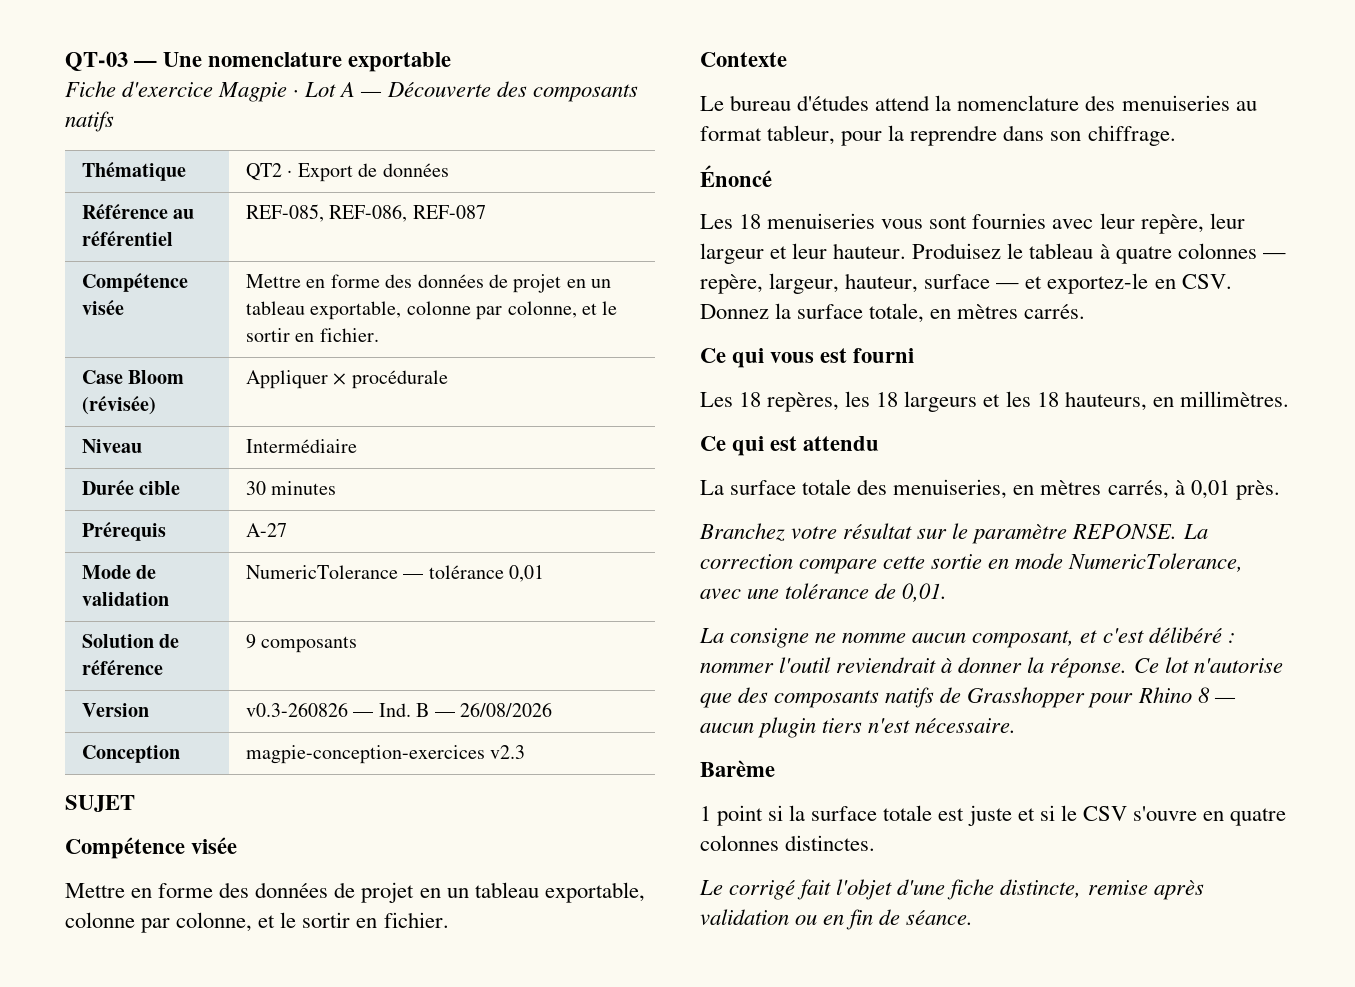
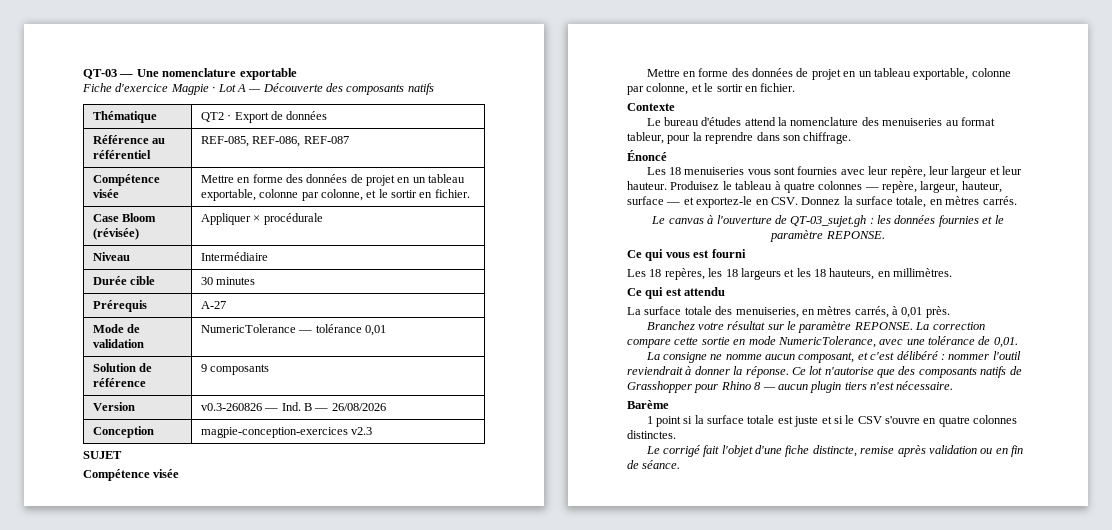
(1086, 311) none -> [651,215,1004,227] [770,230,885,242] // Le canvas à l'ouverture de QT-03_sujet.gh : les données fournies et le paramètre REPONSE.

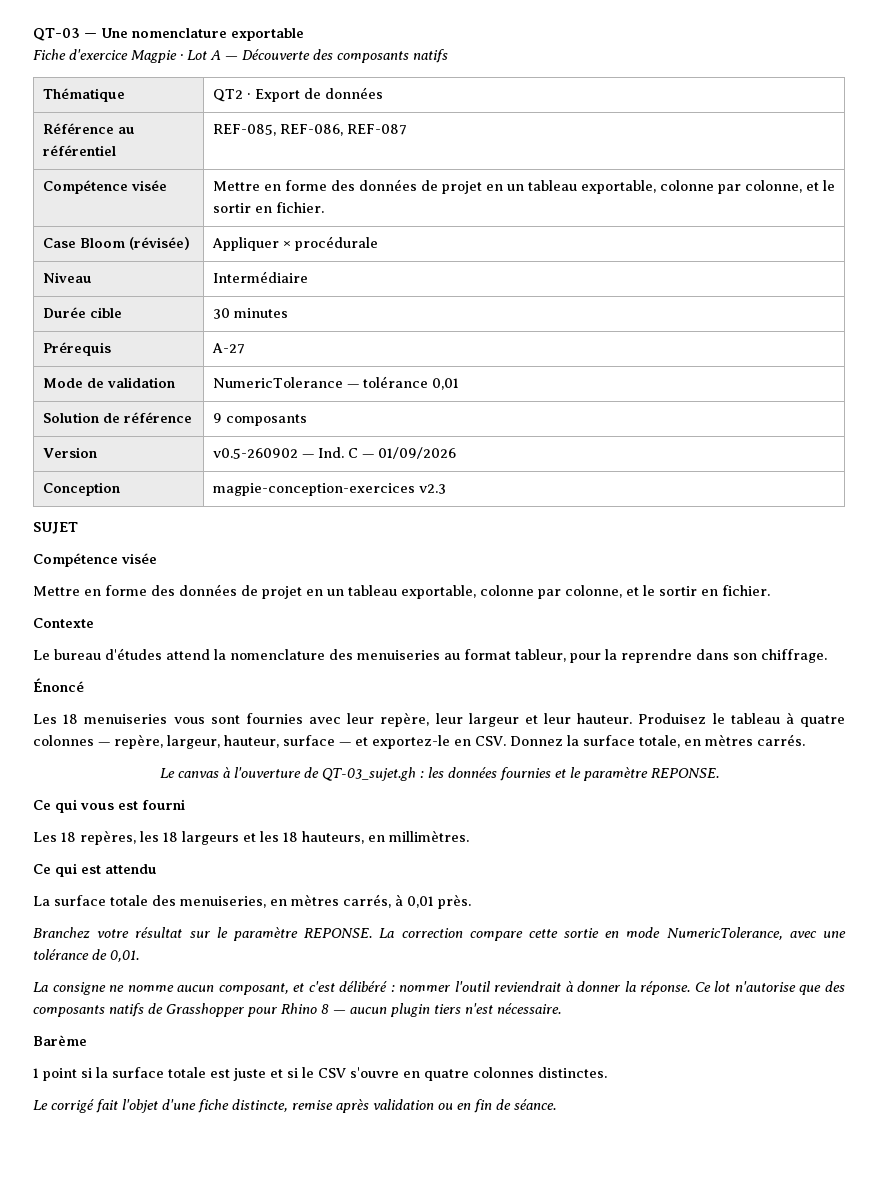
[200,403,262,411] v0.3-260826 -> [212,448,298,459] v0.5-260902
[303,403,386,411] B — 26/08/2026 -> [347,447,456,459] C — 01/09/2026

